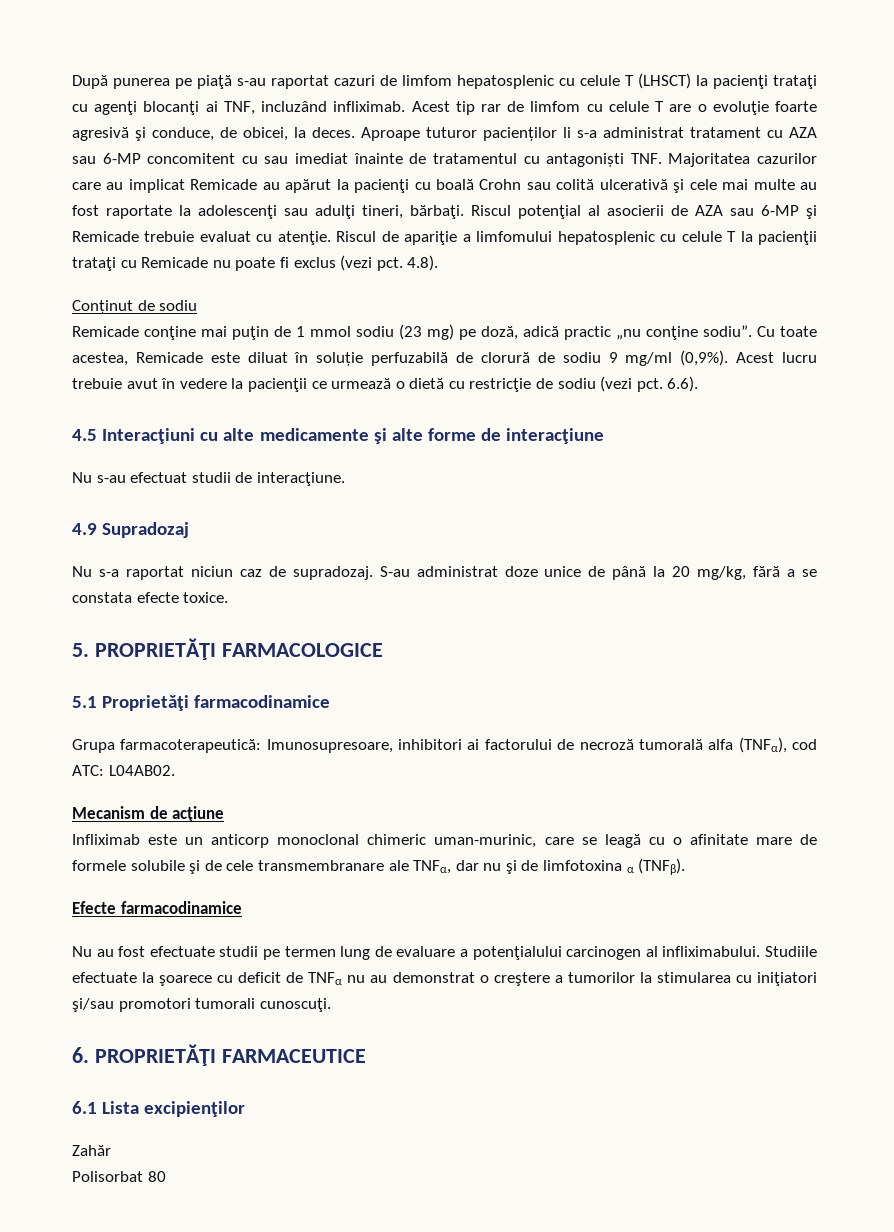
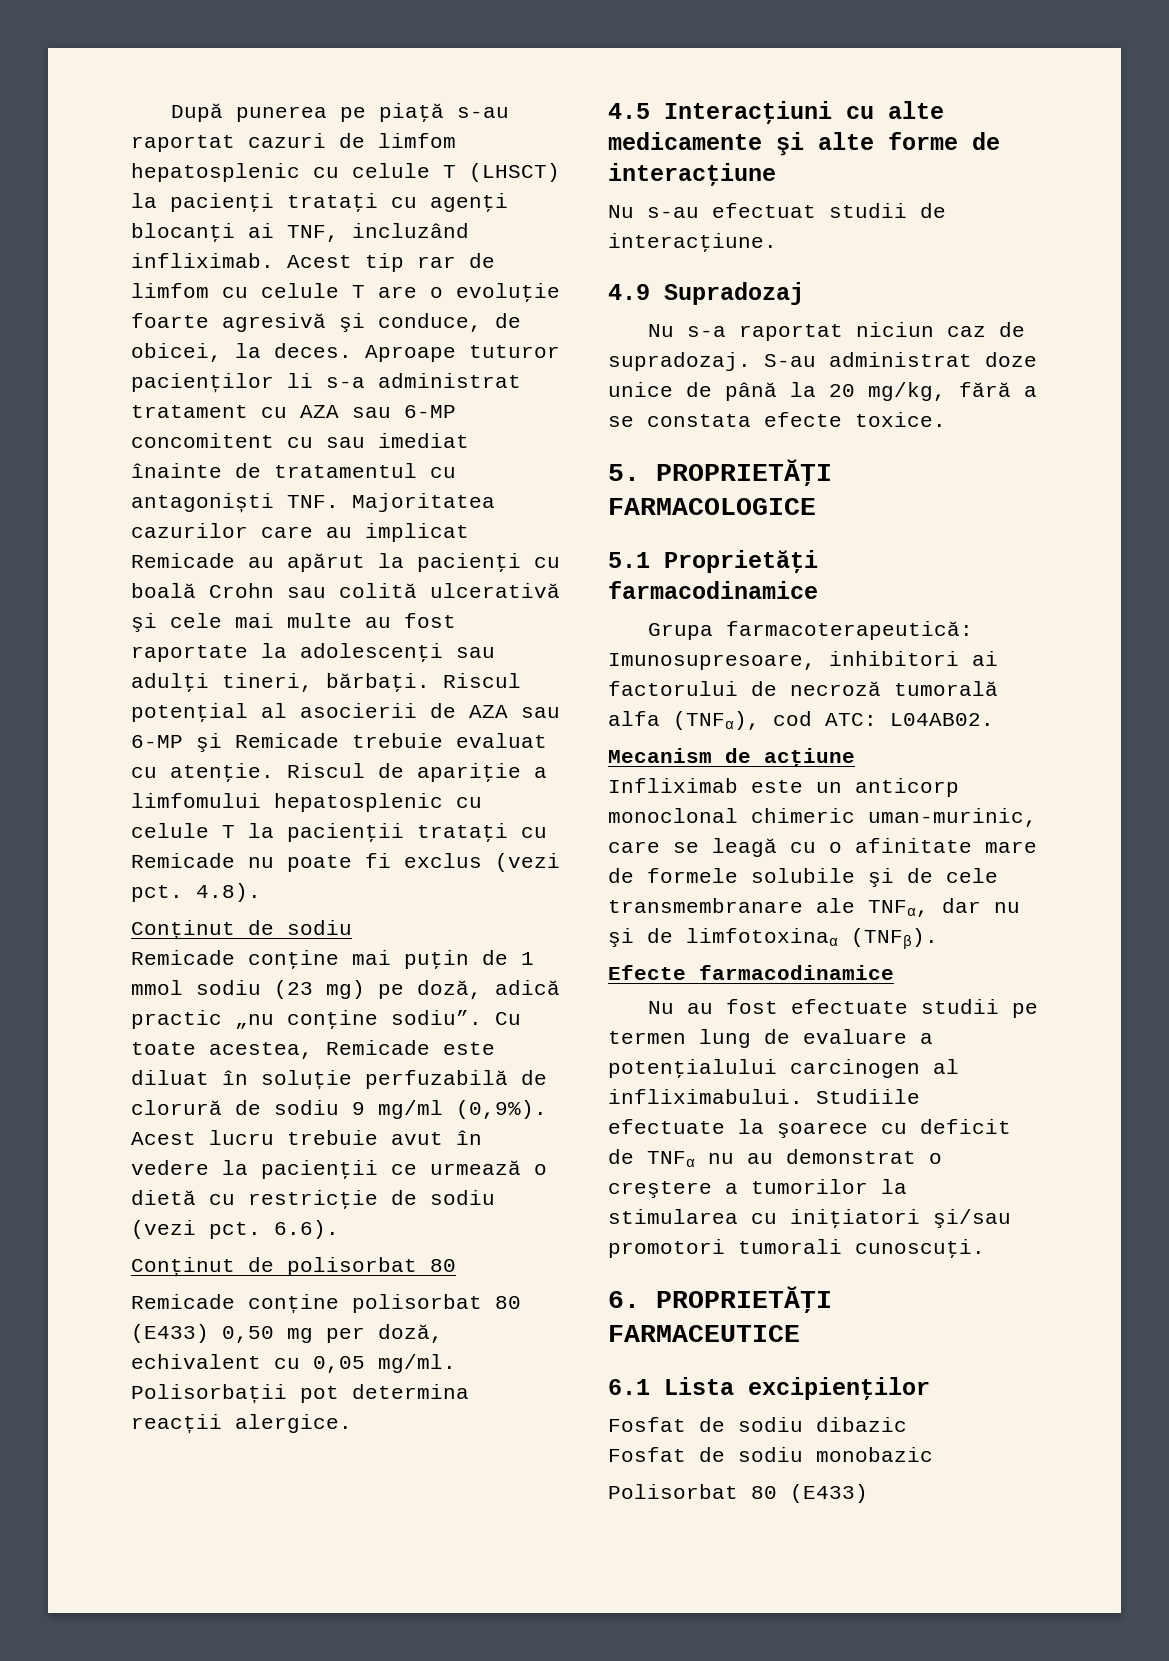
(699, 384) none -> [131,1257,456,1277] [131,1294,521,1314] [131,1324,443,1343] [131,1354,456,1373] [131,1384,469,1404] [131,1414,352,1434] // Conținut de polisorbat 80 // Remicade conține polisorbat 80 (E433) 0,50 mg per doză, echivalent cu 0,05 mg/ml. Polisorbații pot determina reacții alergice.
[543,860,634,873] limfotoxina α -> [686,928,838,946] limfotoxinaα
[72,1145,111,1156] Zahăr -> [608,1417,907,1432] [608,1447,933,1462] Fosfat de sodiu dibazic // Fosfat de sodiu monobazic
(166, 1176) none -> [790,1484,868,1503] (E433)

